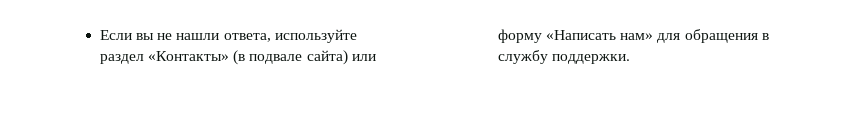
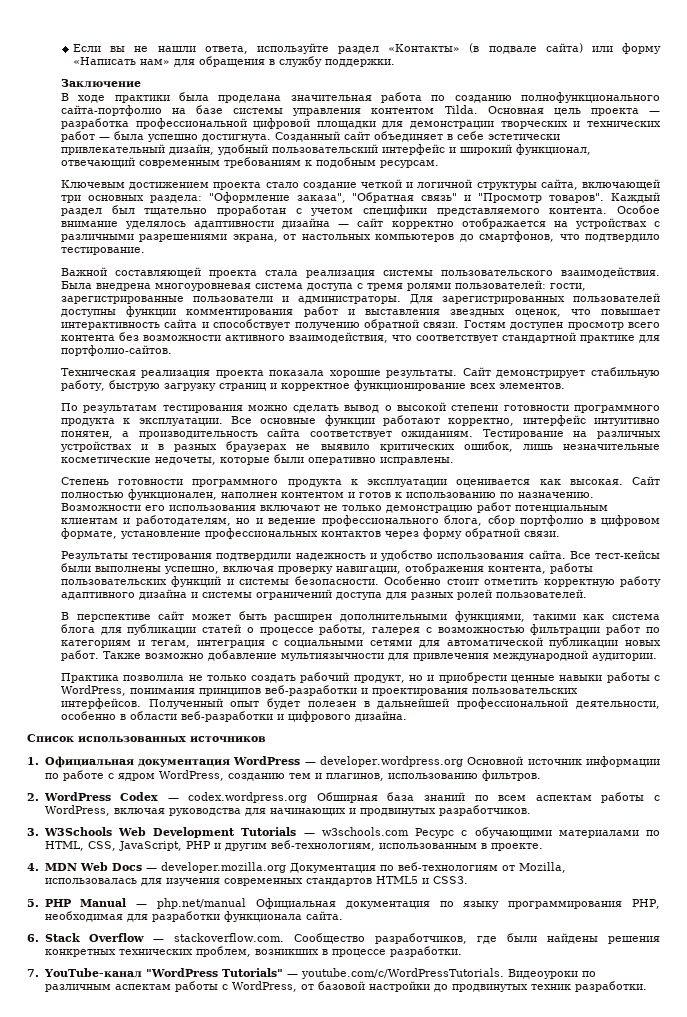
(630, 59) none -> [60,79,141,88] [60,92,660,103] [60,105,660,116] [60,118,662,129] [60,131,560,142] [60,144,591,155] [60,157,439,168] [60,179,661,190] [60,192,660,203] [60,205,660,216] [60,218,660,229] [60,231,661,242] [60,247,145,255] [60,267,661,278] [60,280,586,291] [60,293,660,304] [60,306,660,317] [60,319,660,330] [60,332,660,343] [60,345,172,356] [60,367,661,378] [60,380,565,391] [60,402,660,413] [60,415,660,426] [60,428,662,439] [60,441,660,452] [60,454,454,465] [60,476,660,487] [60,489,594,500] [60,502,608,513] [60,515,660,526] [60,528,560,539] [60,550,660,561] [60,563,593,574] [60,576,662,587] [60,589,587,600] [60,611,661,622] [60,624,660,635] [60,637,662,648] [60,650,657,661] [60,672,661,683] [60,685,578,696] [60,698,661,709] [60,711,407,722] [27,734,266,743] [27,756,660,768] [44,770,541,781] [27,792,660,803] [44,805,531,816] [27,827,660,838] [44,840,543,851] [27,862,567,873] [44,876,468,886] [27,898,661,909] [44,911,343,922] [27,933,660,944] [44,946,462,957] [27,968,596,979] [44,981,647,992] // Заключение // В ходе практики была проделана значительная работа по созданию полнофункционального сайта-портфолио на базе системы управления контентом Tilda. Основная цель проекта — разработка профессиональной цифровой площадки для демонстрации творческих и технических работ — была успешно достигнута. Созданный сайт объединяет в себе эстетически привлекательный дизайн, удобный пользовательский интерфейс и широкий функционал, отвечающий современным требованиям к подобным ресурсам. // Ключевым достижением проекта стало создание четкой и логичной структуры сайта, включающей три основных раздела: "Оформление заказа", "Обратная связь" и "Просмотр товаров". Каждый раздел был тщательно проработан с учетом специфики представляемого контента. Особое внимание уделялось адаптивности дизайна — сайт корректно отображается на устройствах с различными разрешениями экрана, от настольных компьютеров до смартфонов, что подтвердило тестирование. // Важной составляющей проекта стала реализация системы пользовательского взаимодействия. Была внедрена многоуровневая система доступа с тремя ролями пользователей: гости, зарегистрированные пользователи и администраторы. Для зарегистрированных пользователей доступны функции комментирования работ и выставления звездных оценок, что повышает интерактивность сайта и способствует получению обратной связи. Гостям доступен просмотр всего контента без возможности активного взаимодействия, что соответствует стандартной практике для портфолио-сайтов. // Техническая реализация проекта показала хорошие результаты. Сайт демонстрирует стабильную работу, быструю загрузку страниц и корректное функционирование всех элементов. // По результатам тестирования можно сделать вывод о высокой степени готовности программного продукта к эксплуатации. Все основные функции работают корректно, интерфейс интуитивно понятен, а производительность сайта соответствует ожиданиям. Тестирование на различных устройствах и в разных браузерах не выявило критических ошибок, лишь незначительные косметические недочеты, которые были оперативно исправлены. // Степень готовности программного продукта к эксплуатации оценивается как высокая. Сайт полностью функционален, наполнен контентом и готов к использованию по назначению. Возможности его использования включают не только демонстрацию работ потенциальным клиентам и работодателям, но и ведение профессионального блога, сбор портфолио в цифровом формате, установление профессиональных контактов через форму обратной связи. // Результаты тестирования подтвердили надежность и удобство использования сайта. Все тест-кейсы были выполнены успешно, включая проверку навигации, отображения контента, работы пользовательских функций и системы безопасности. Особенно стоит отметить корректную работу адаптивного дизайна и системы ограничений доступа для разных ролей пользователей. // В перспективе сайт может быть расширен дополнительными функциями, такими как система блога для публикации статей о процессе работы, галерея с возможностью фильтрации работ по категориям и тегам, интеграция с социальными сетями для автоматической публикации новых работ. Также возможно добавление мультиязычности для привлечения международной аудитории. // Практика позволила не только создать рабочий продукт, но и приобрести ценные навыки работы с WordPress, понимания принципов веб-разработки и проектирования пользовательских интерфейсов. Полученный опыт будет полезен в дальнейшей профессиональной деятельности, особенно в области веб-разработки и цифрового дизайна. // Список использованных источников // 1. Официальная документация WordPress — developer.wordpress.org Основной источник информации по работе с ядром WordPress, созданию тем и плагинов, использованию фильтров. // 2. WordPress Codex — codex.wordpress.org Обширная база знаний по всем аспектам работы с WordPress, включая руководства для начинающих и продвинутых разработчиков. // 3. W3Schools Web Development Tutorials — w3schools.com Ресурс с обучающими материалами по HTML, CSS, JavaScript, PHP и другим веб-технологиям, использованным в проекте. // 4. MDN Web Docs — developer.mozilla.org Документация по веб-технологиям от Mozilla, использовалась для изучения современных стандартов HTML5 и CSS3. // 5. PHP Manual — php.net/manual Официальная документация по языку программирования PHP, необходимая для разработки функционала сайта. // 6. Stack Overflow — stackoverflow.com. Сообщество разработчиков, где были найдены решения конкретных технических проблем, возникших в процессе разработки. // 7. YouTube-канал "WordPress Tutorials" — youtube.com/c/WordPressTutorials. Видеоуроки по различным аспектам работы с WordPress, от базовой настройки до продвинутых техник разработки.

